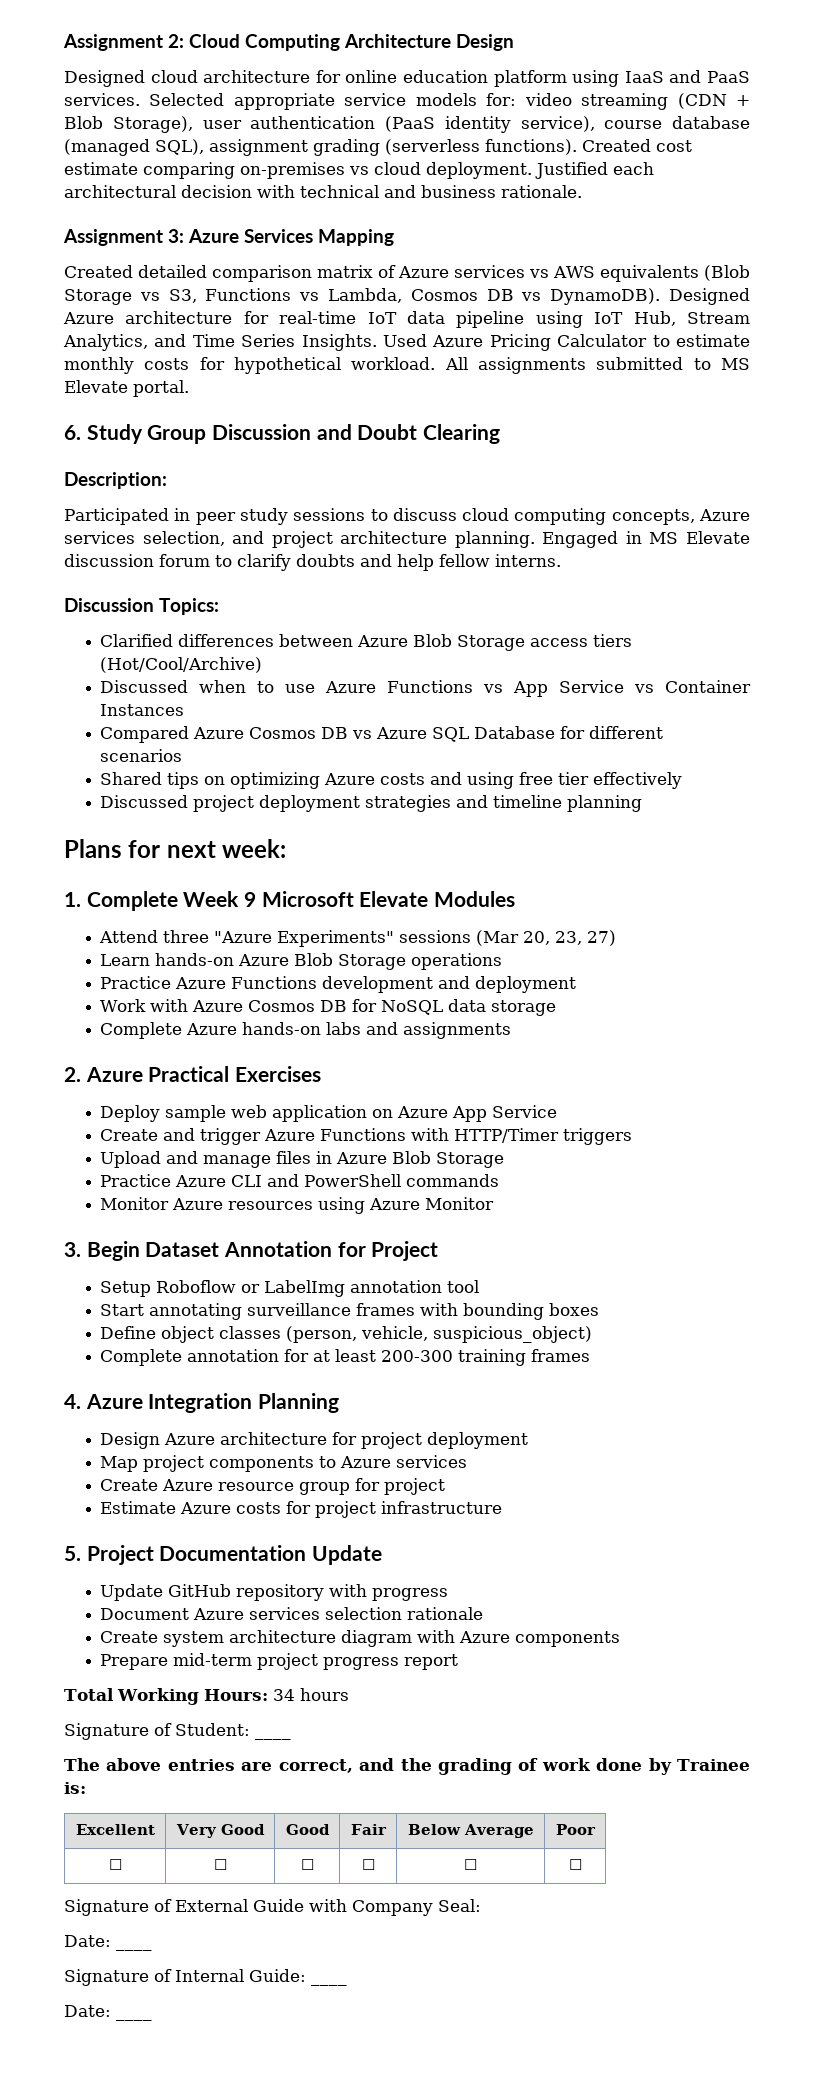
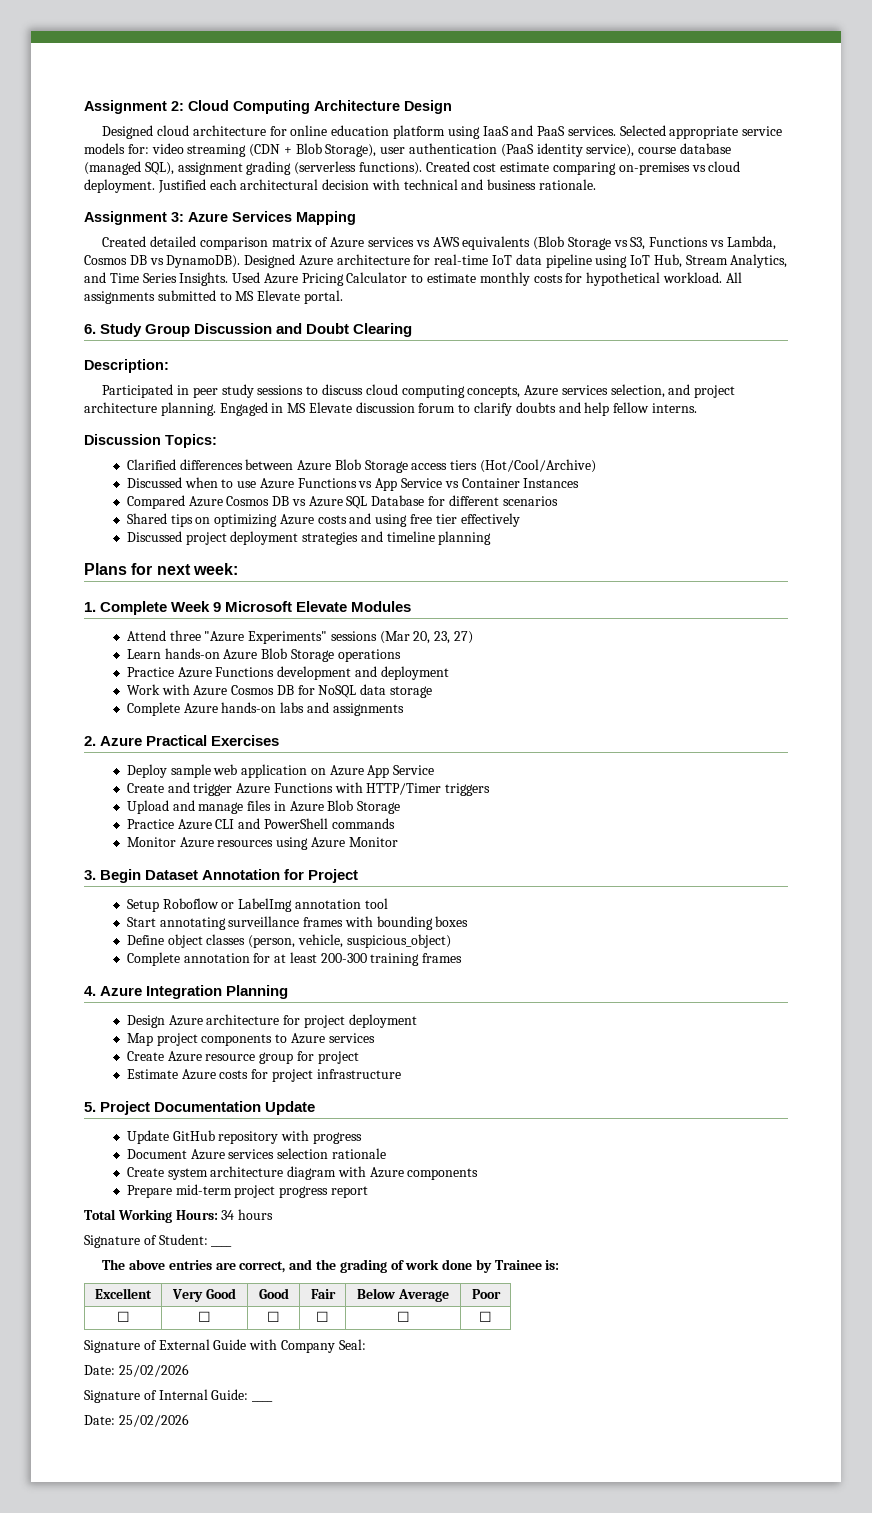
[116,1947,152,1951] ____ -> [118,1364,189,1377] 25/02/2026
[116,2017,152,2021] ____ -> [118,1414,189,1427] 25/02/2026

